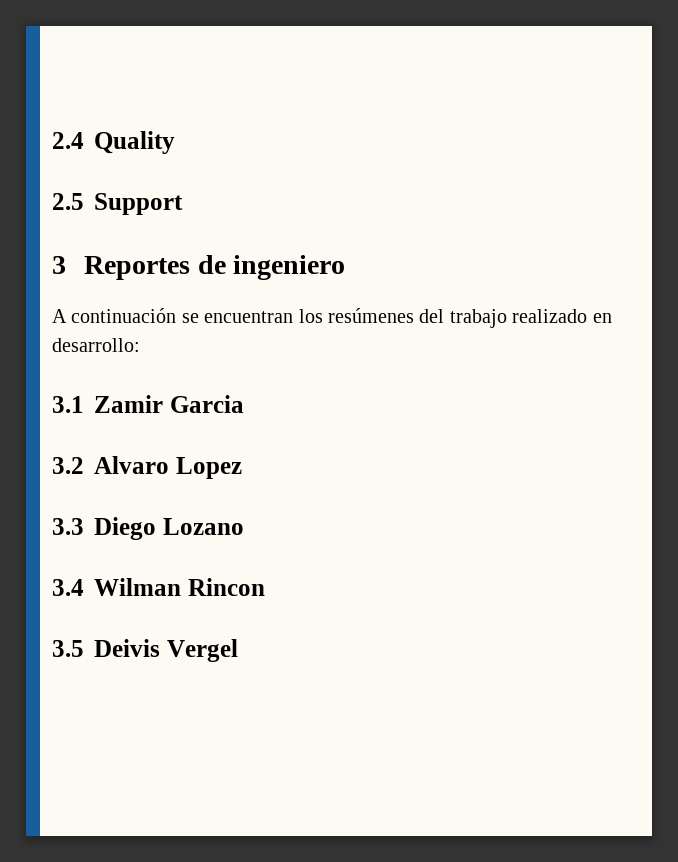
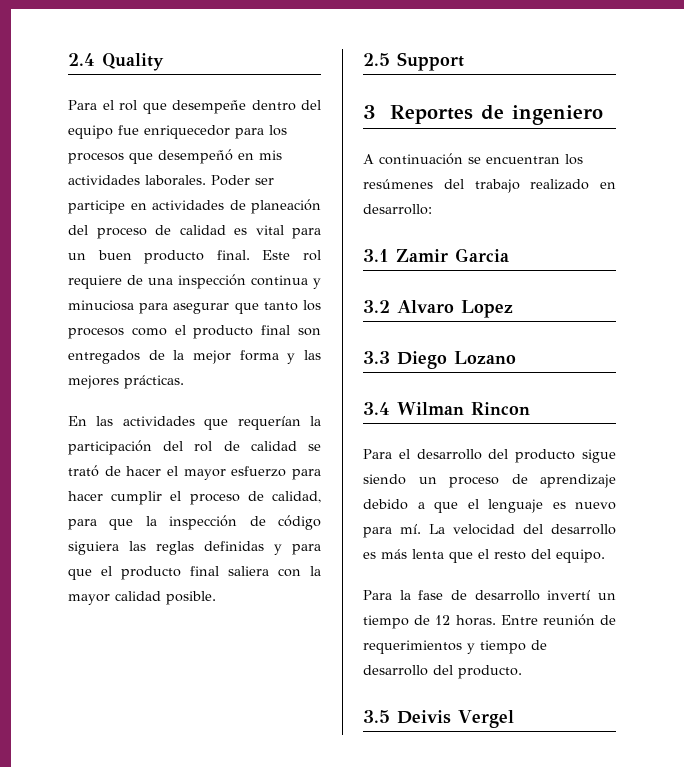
(175, 142) none -> [68,100,321,114] [68,125,287,139] [68,149,282,164] [68,175,274,186] [68,199,321,214] [68,225,321,239] [68,250,321,264] [68,274,321,289] [68,300,321,314] [68,325,321,339] [68,350,321,364] [68,375,184,389] [68,416,321,430] [68,440,321,455] [68,465,321,480] [68,491,321,505] [68,515,321,530] [68,541,321,555] [68,566,321,580] [68,591,216,605] // Para el rol que desempeñe dentro del equipo fue enriquecedor para los procesos que desempeñó en mis actividades laborales. Poder ser participe en actividades de planeación del proceso de calidad es vital para un buen producto final. Este rol requiere de una inspección continua y minuciosa para asegurar que tanto los procesos como el producto final son entregados de la mejor forma y las mejores prácticas. // En las actividades que requerían la participación del rol de calidad se trató de hacer el mayor esfuerzo para hacer cumplir el proceso de calidad, para que la inspección de código siguiera las reglas definidas y para que el producto final saliera con la mayor calidad posible.
(265, 587) none -> [363,449,616,463] [363,474,616,488] [363,499,616,513] [363,524,616,538] [363,549,605,563] [363,590,616,601] [363,614,616,629] [363,640,547,654] [363,665,522,679] // Para el desarrollo del producto sigue siendo un proceso de aprendizaje debido a que el lenguaje es nuevo para mí. La velocidad del desarrollo es más lenta que el resto del equipo. // Para la fase de desarrollo invertí un tiempo de 12 horas. Entre reunión de requerimientos y tiempo de desarrollo del producto.

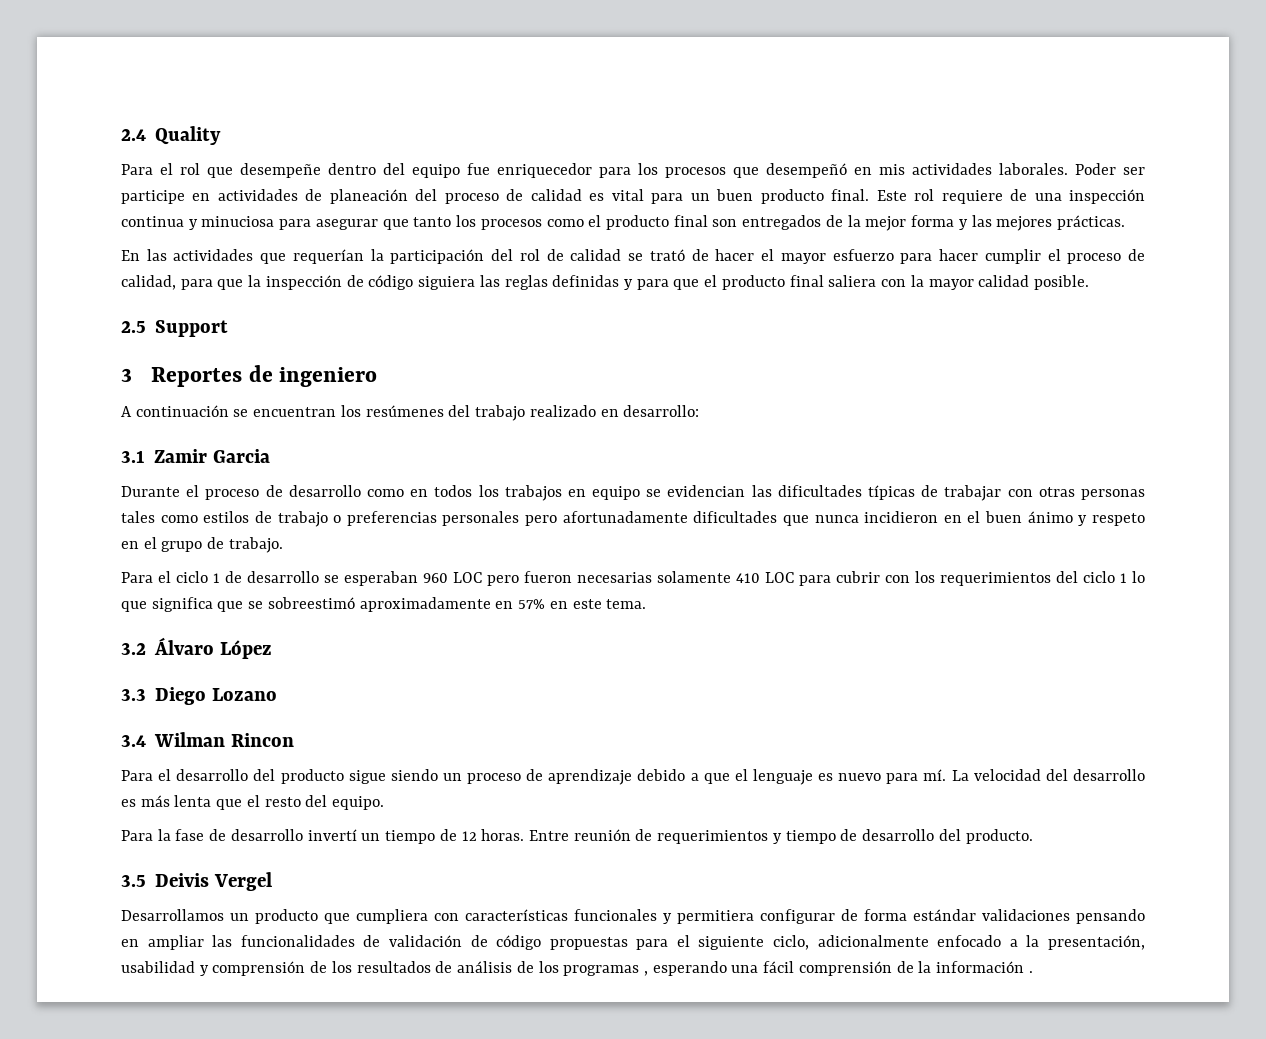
(510, 255) none -> [121,485,1145,501] [121,511,1146,527] [121,537,283,553] [121,571,1145,586] [121,597,647,612] // Durante el proceso de desarrollo como en todos los trabajos en equipo se evidencian las dificultades típicas de trabajar con otras personas tales como estilos de trabajo o preferencias personales pero afortunadamente dificultades que nunca incidieron en el buen ánimo y respeto en el grupo de trabajo. // Para el ciclo 1 de desarrollo se esperaban 960 LOC pero fueron necesarias solamente 410 LOC para cubrir con los requerimientos del ciclo 1 lo que significa que se sobreestimó aproximadamente en 57% en este tema.
[397,300,514,318] Alvaro Lopez -> [153,637,272,659] Álvaro López
(515, 719) none -> [121,909,1145,924] [121,935,1146,950] [121,961,1033,976] // Desarrollamos un producto que cumpliera con características funcionales y permitiera configurar de forma estándar validaciones pensando en ampliar las funcionalidades de validación de código propuestas para el siguiente ciclo, adicionalmente enfocado a la presentación, usabilidad y comprensión de los resultados de análisis de los programas , esperando una fácil comprensión de la información .

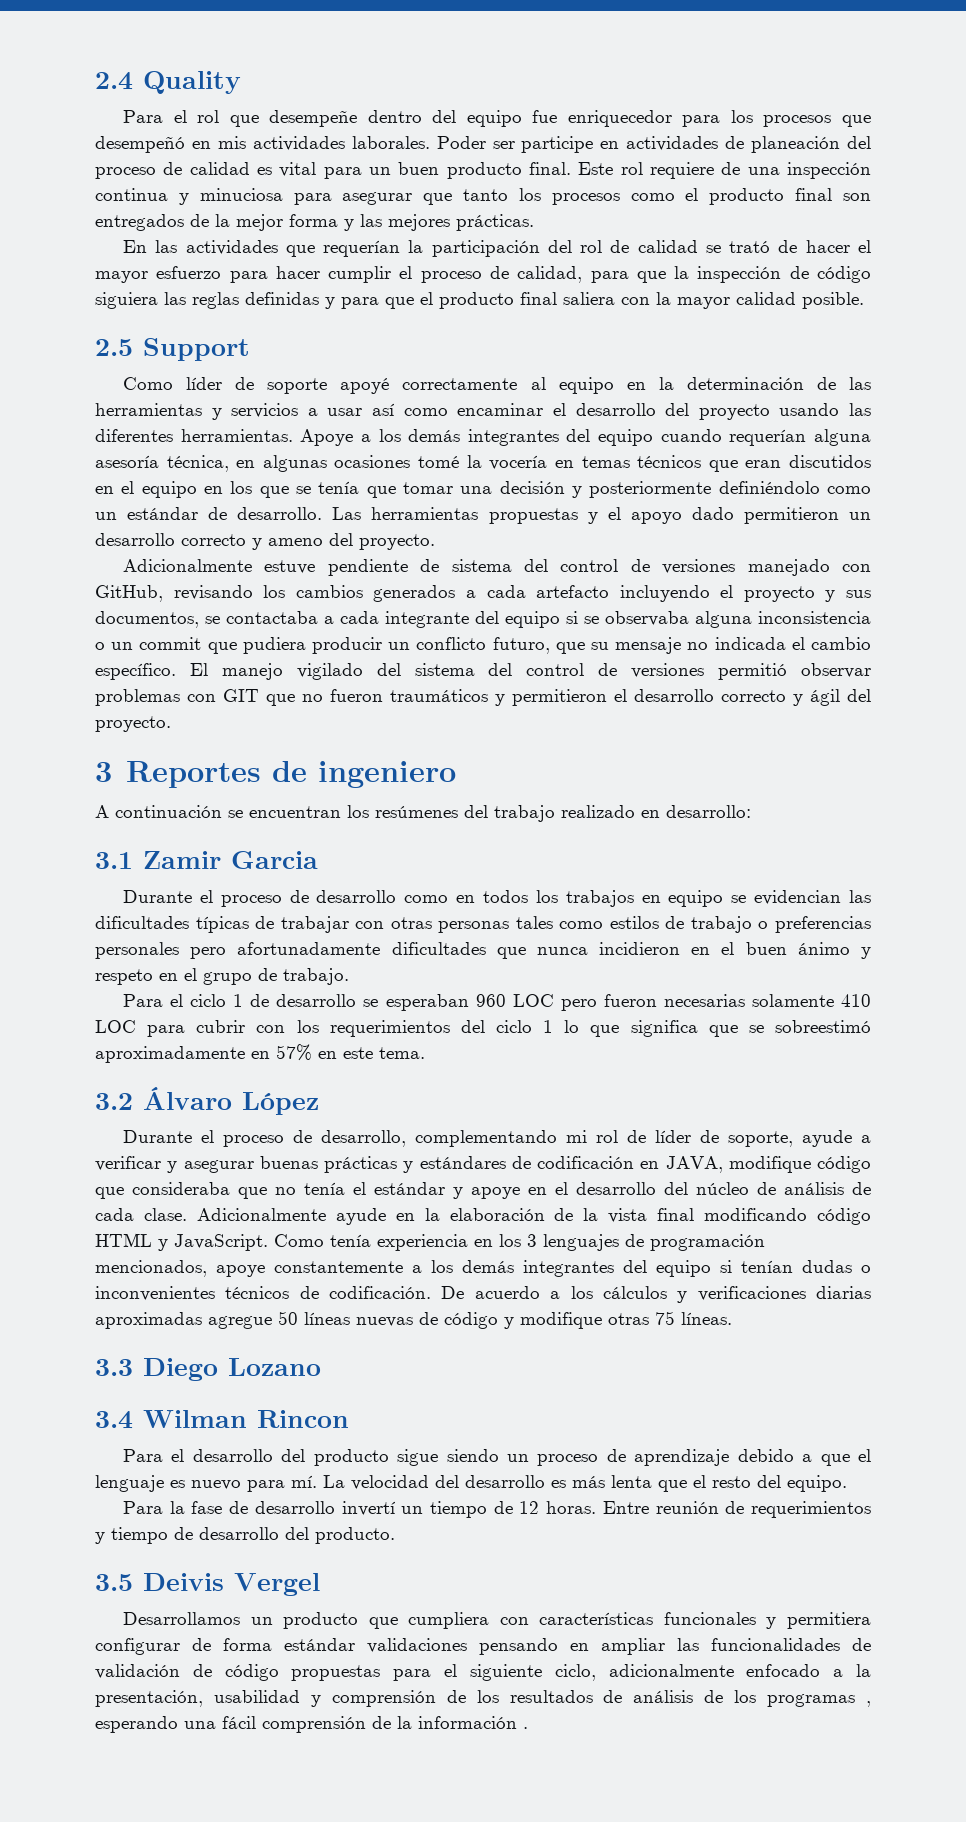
(228, 328) none -> [122,377,872,394] [95,403,872,420] [95,429,871,446] [95,455,872,472] [95,481,871,498] [95,507,872,524] [95,533,435,550] [122,559,871,576] [95,585,872,602] [95,611,871,628] [95,637,872,654] [95,663,872,680] [95,689,871,706] [95,716,171,732] // Como líder de soporte apoyé correctamente al equipo en la determinación de las herramientas y servicios a usar así como encaminar el desarrollo del proyecto usando las diferentes herramientas. Apoye a los demás integrantes del equipo cuando requerían alguna asesoría técnica, en algunas ocasiones tomé la vocería en temas técnicos que eran discutidos en el equipo en los que se tenía que tomar una decisión y posteriormente definiéndolo como un estándar de desarrollo. Las herramientas propuestas y el apoyo dado permitieron un desarrollo correcto y ameno del proyecto. // Adicionalmente estuve pendiente de sistema del control de versiones manejado con GitHub, revisando los cambios generados a cada artefacto incluyendo el proyecto y sus documentos, se contactaba a cada integrante del equipo si se observaba alguna inconsistencia o un commit que pudiera producir un conflicto futuro, que su mensaje no indicada el cambio específico. El manejo vigilado del sistema del control de versiones permitió observar problemas con GIT que no fueron traumáticos y permitieron el desarrollo correcto y ágil del proyecto.
(272, 649) none -> [122,1130,871,1147] [95,1156,871,1173] [95,1182,871,1199] [95,1208,871,1225] [95,1233,765,1251] [95,1260,871,1277] [95,1286,872,1303] [95,1311,732,1329] // Durante el proceso de desarrollo, complementando mi rol de líder de soporte, ayude a verificar y asegurar buenas prácticas y estándares de codificación en JAVA, modifique código que consideraba que no tenía el estándar y apoye en el desarrollo del núcleo de análisis de cada clase. Adicionalmente ayude en la elaboración de la vista final modificando código HTML y JavaScript. Como tenía experiencia en los 3 lenguajes de programación mencionados, apoye constantemente a los demás integrantes del equipo si tenían dudas o inconvenientes técnicos de codificación. De acuerdo a los cálculos y verificaciones diarias aproximadas agregue 50 líneas nuevas de código y modifique otras 75 líneas.

